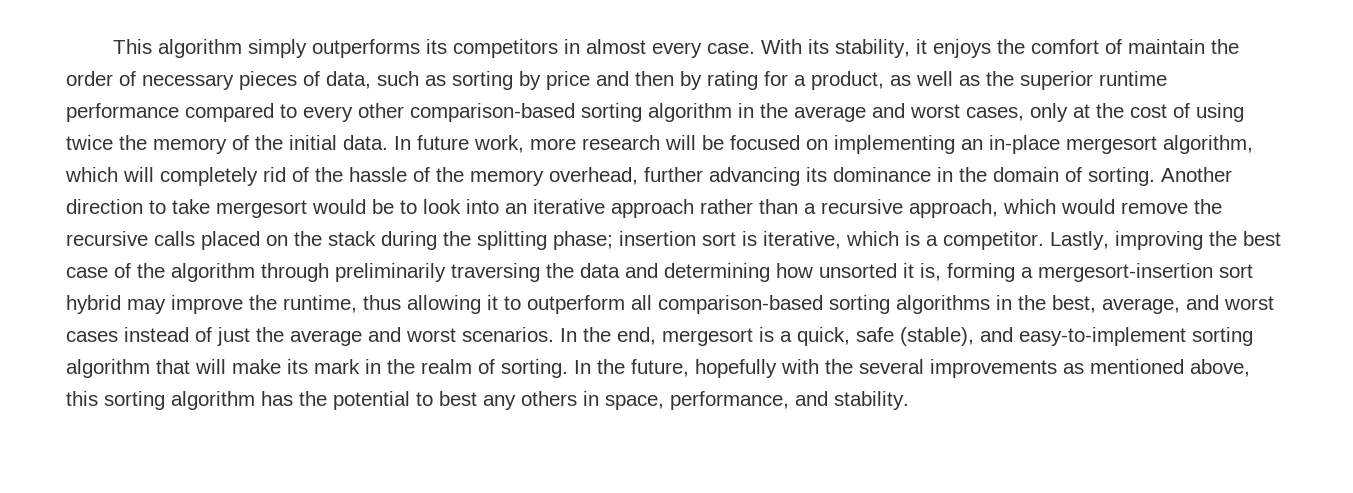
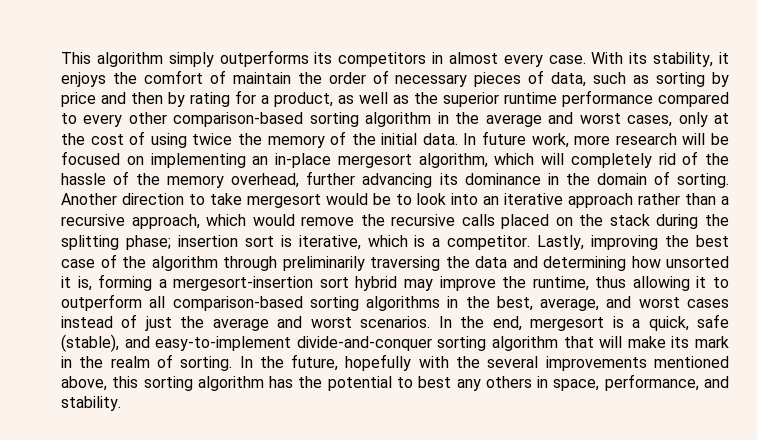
(1186, 336) none -> [296,336,432,351] divide-and-conquer
[1063,363,1084,374] as -> (647, 363) none

